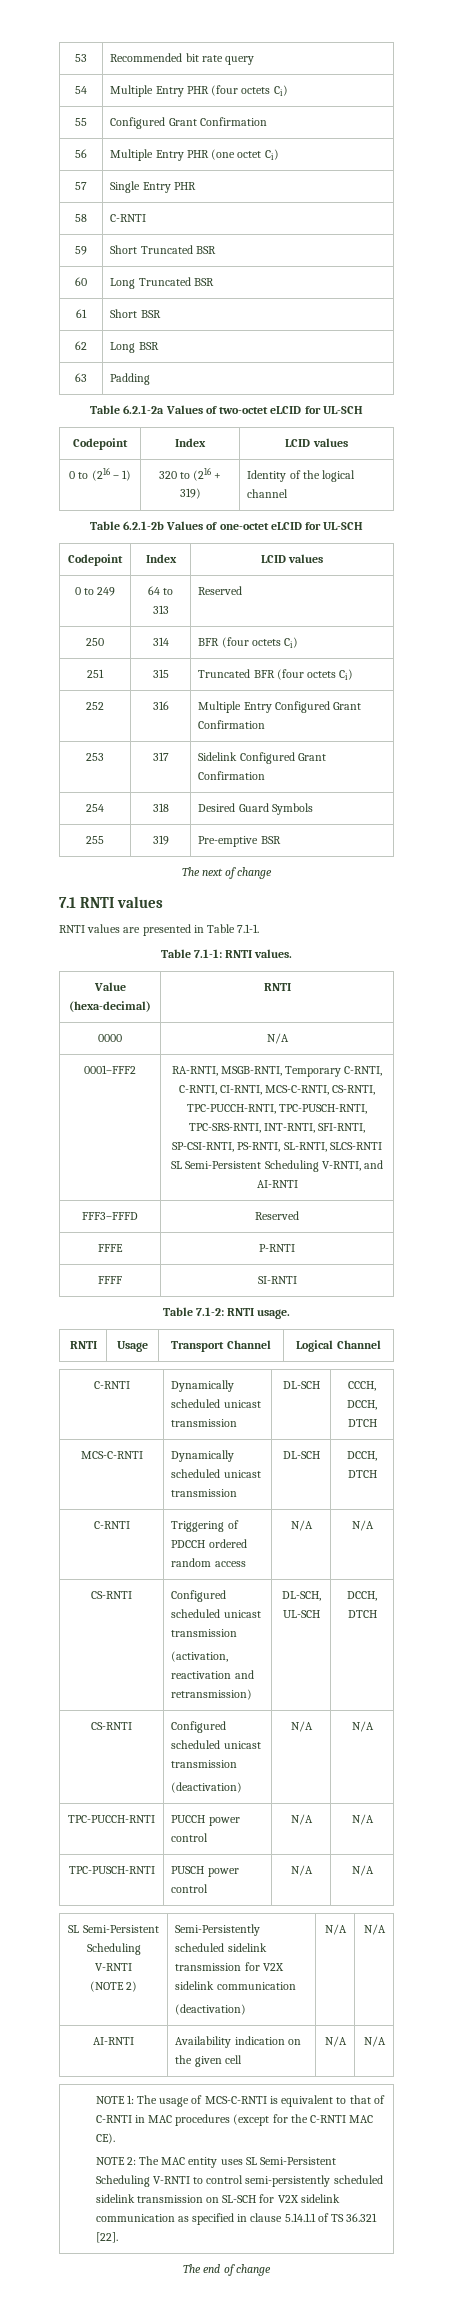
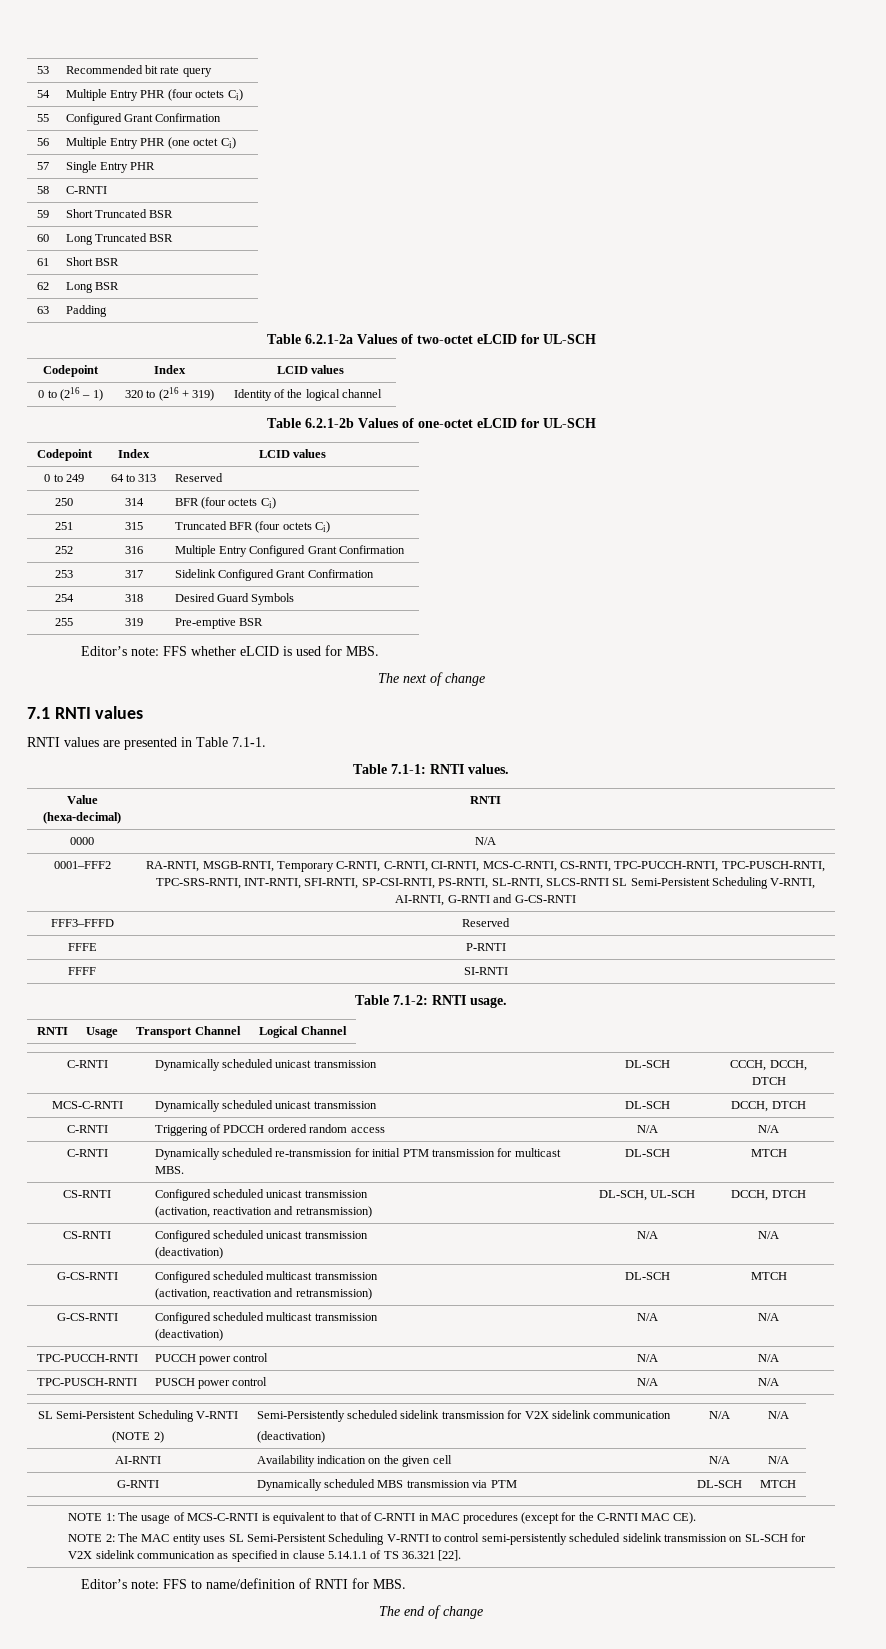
(281, 840) none -> [81,645,380,656] // Editor’s note: FFS whether eLCID is used for MBS.
[363,1160,383,1169] [256,1180,298,1188] and AI-RNTI -> [395,894,576,906] AI-RNTI, G-RNTI and G-CS-RNTI
(374, 1525) none -> [66,1149,108,1157] [154,1148,561,1160] [154,1166,184,1174] [624,1149,670,1157] [750,1149,787,1157] // C-RNTI | Dynamically scheduled re-transmission for initial PTM transmission for multicast MBS. | DL-SCH | MTCH
(374, 1726) none -> [56,1272,118,1280] [154,1271,378,1283] [154,1288,372,1300] [624,1272,670,1280] [750,1272,787,1280] [56,1313,118,1321] [154,1312,378,1324] [154,1329,223,1341] [636,1313,658,1321] [758,1313,779,1321] // G-CS-RNTI | Configured scheduled multicast transmission // (activation, reactivation and retransmission) | DL-SCH | MTCH // G-CS-RNTI | Configured scheduled multicast transmission // (deactivation) | N/A | N/A
(386, 2041) none -> [117,1480,159,1488] [256,1479,517,1491] [696,1480,742,1488] [760,1480,796,1488] // G-RNTI | Dynamically scheduled MBS transmission via PTM | DL-SCH | MTCH
(118, 2237) none -> [81,1578,407,1589] // Editor’s note: FFS to name/definition of RNTI for MBS.

